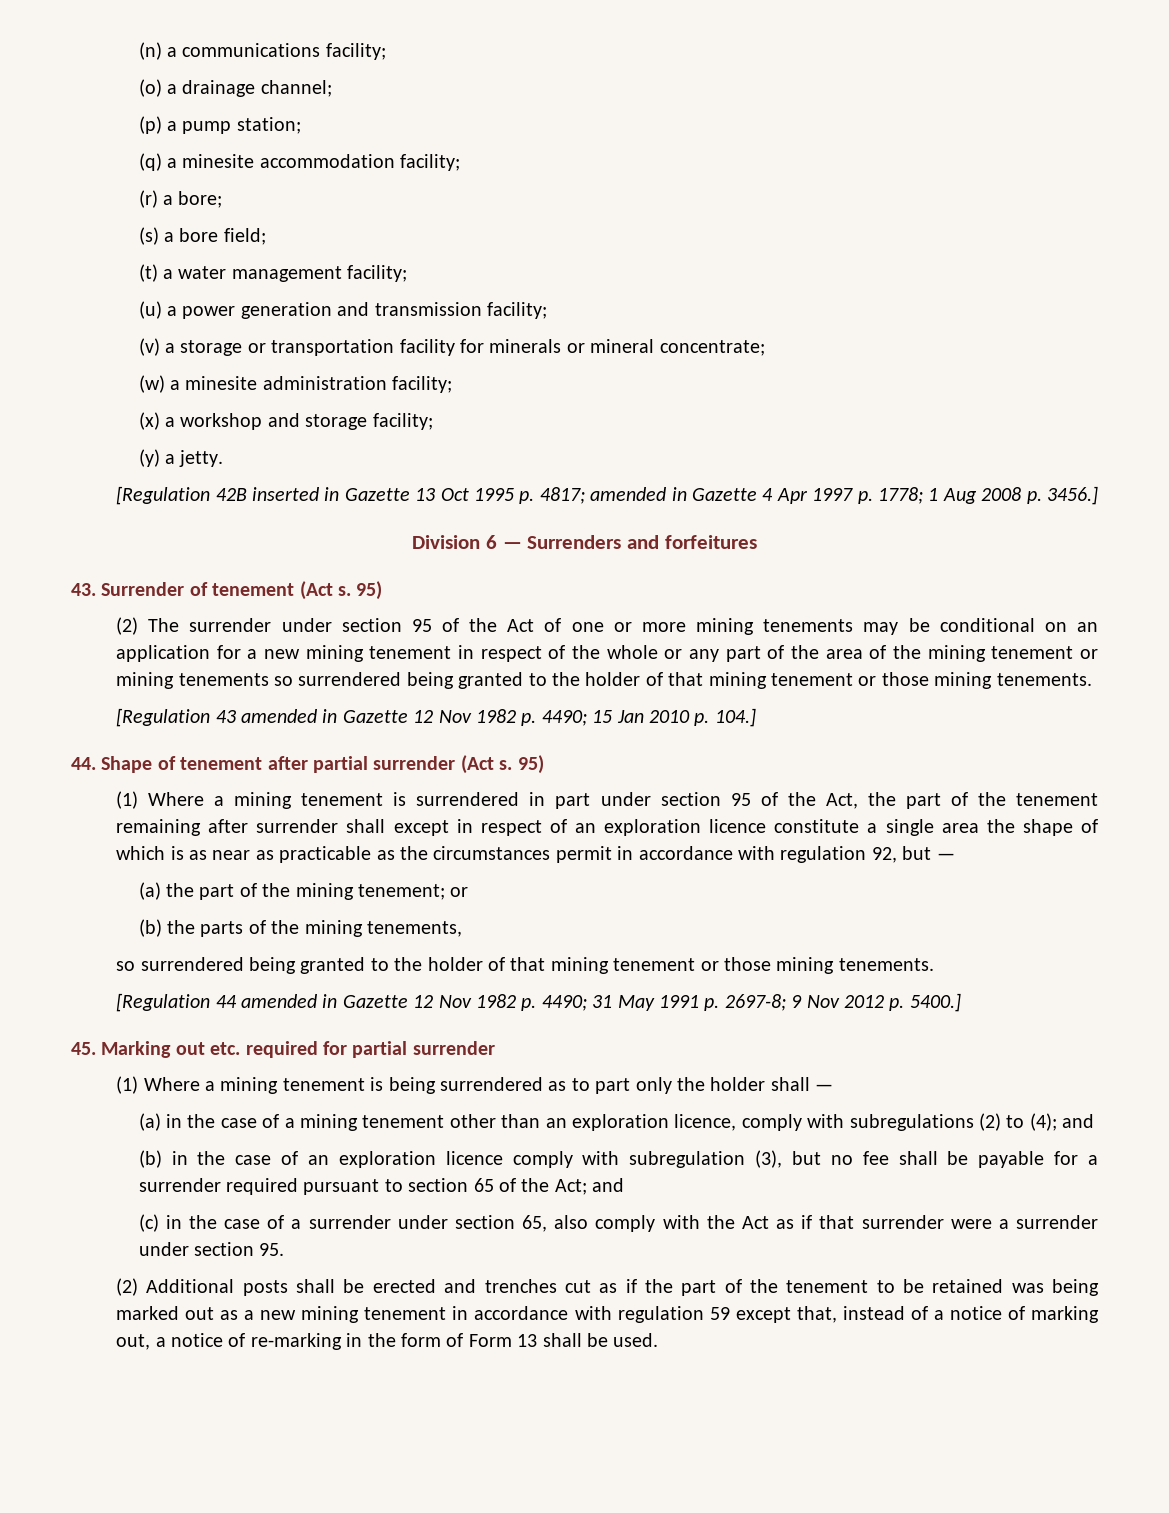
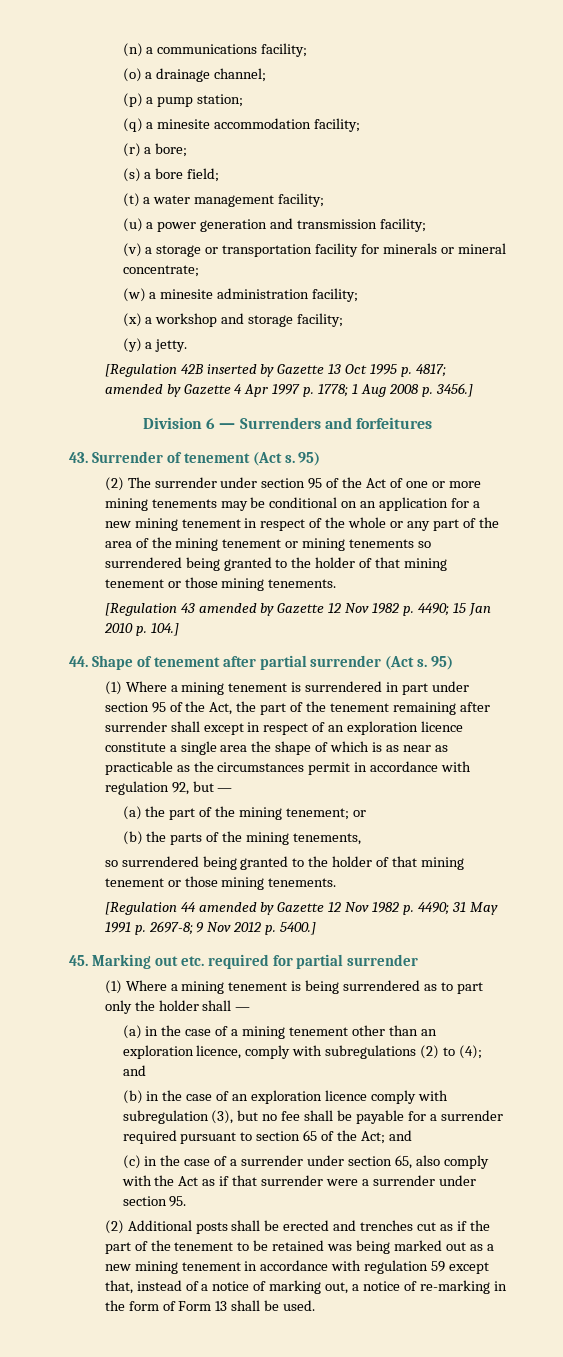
[324,487,340,501] in -> [260,364,275,377] by
[671,487,687,501] in -> [166,384,181,397] by
[322,709,338,723] in -> [260,603,275,616] by
[322,994,338,1008] in -> [260,902,275,915] by

